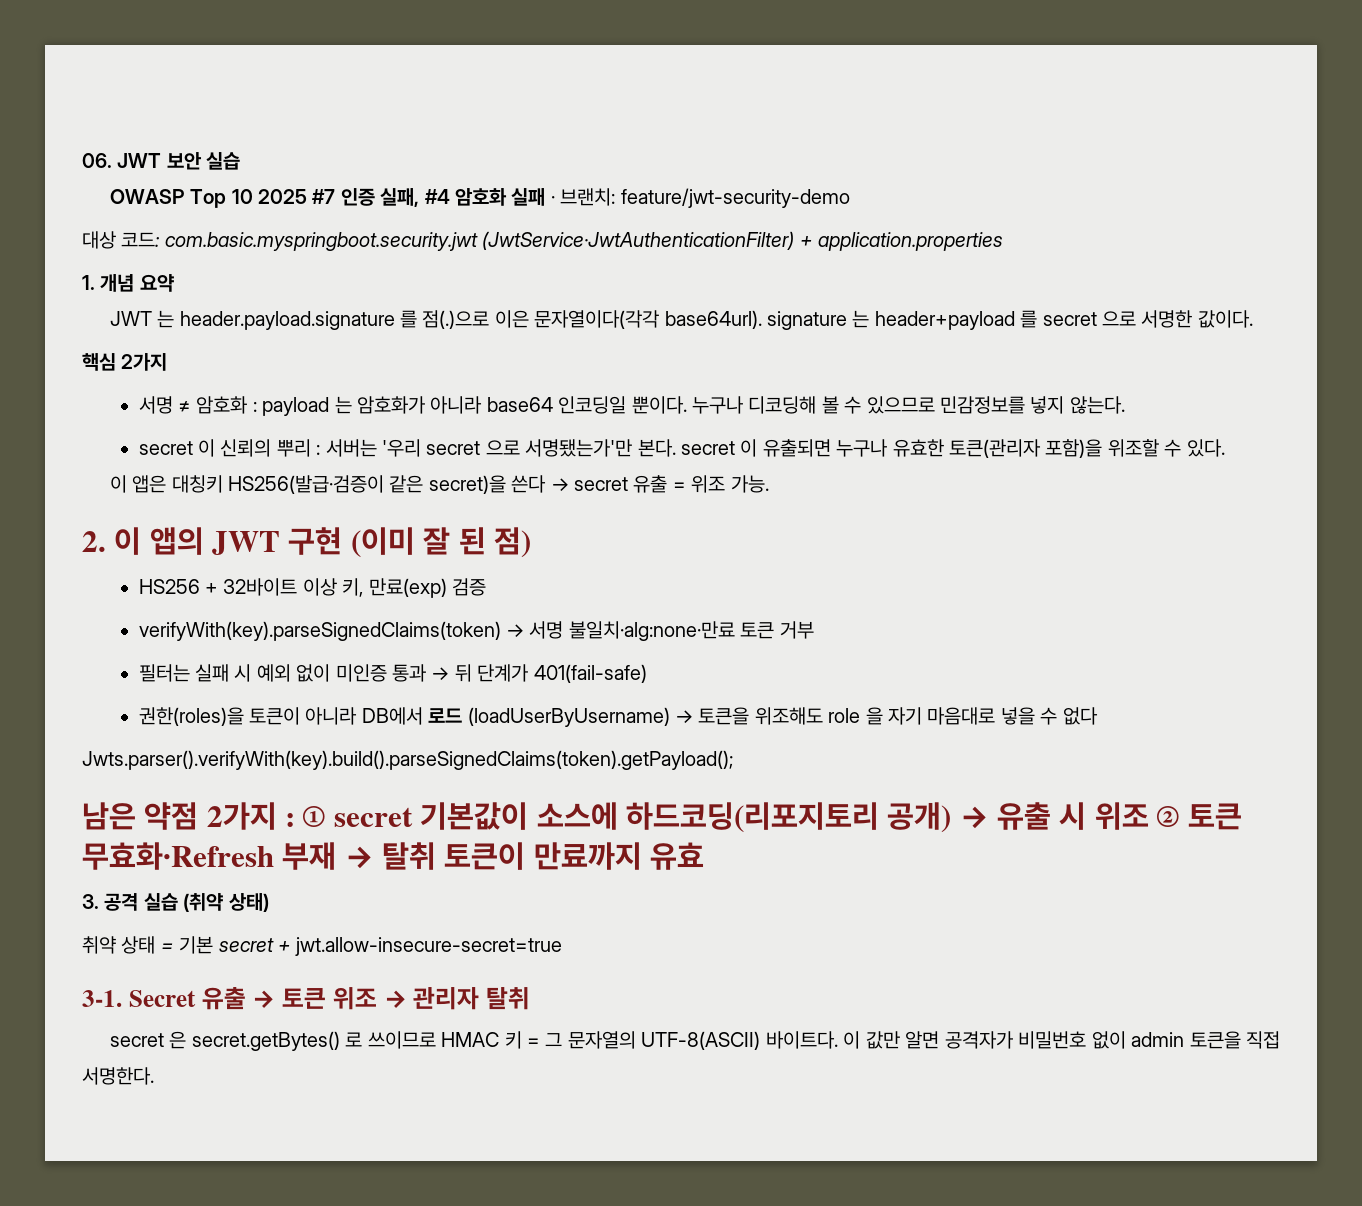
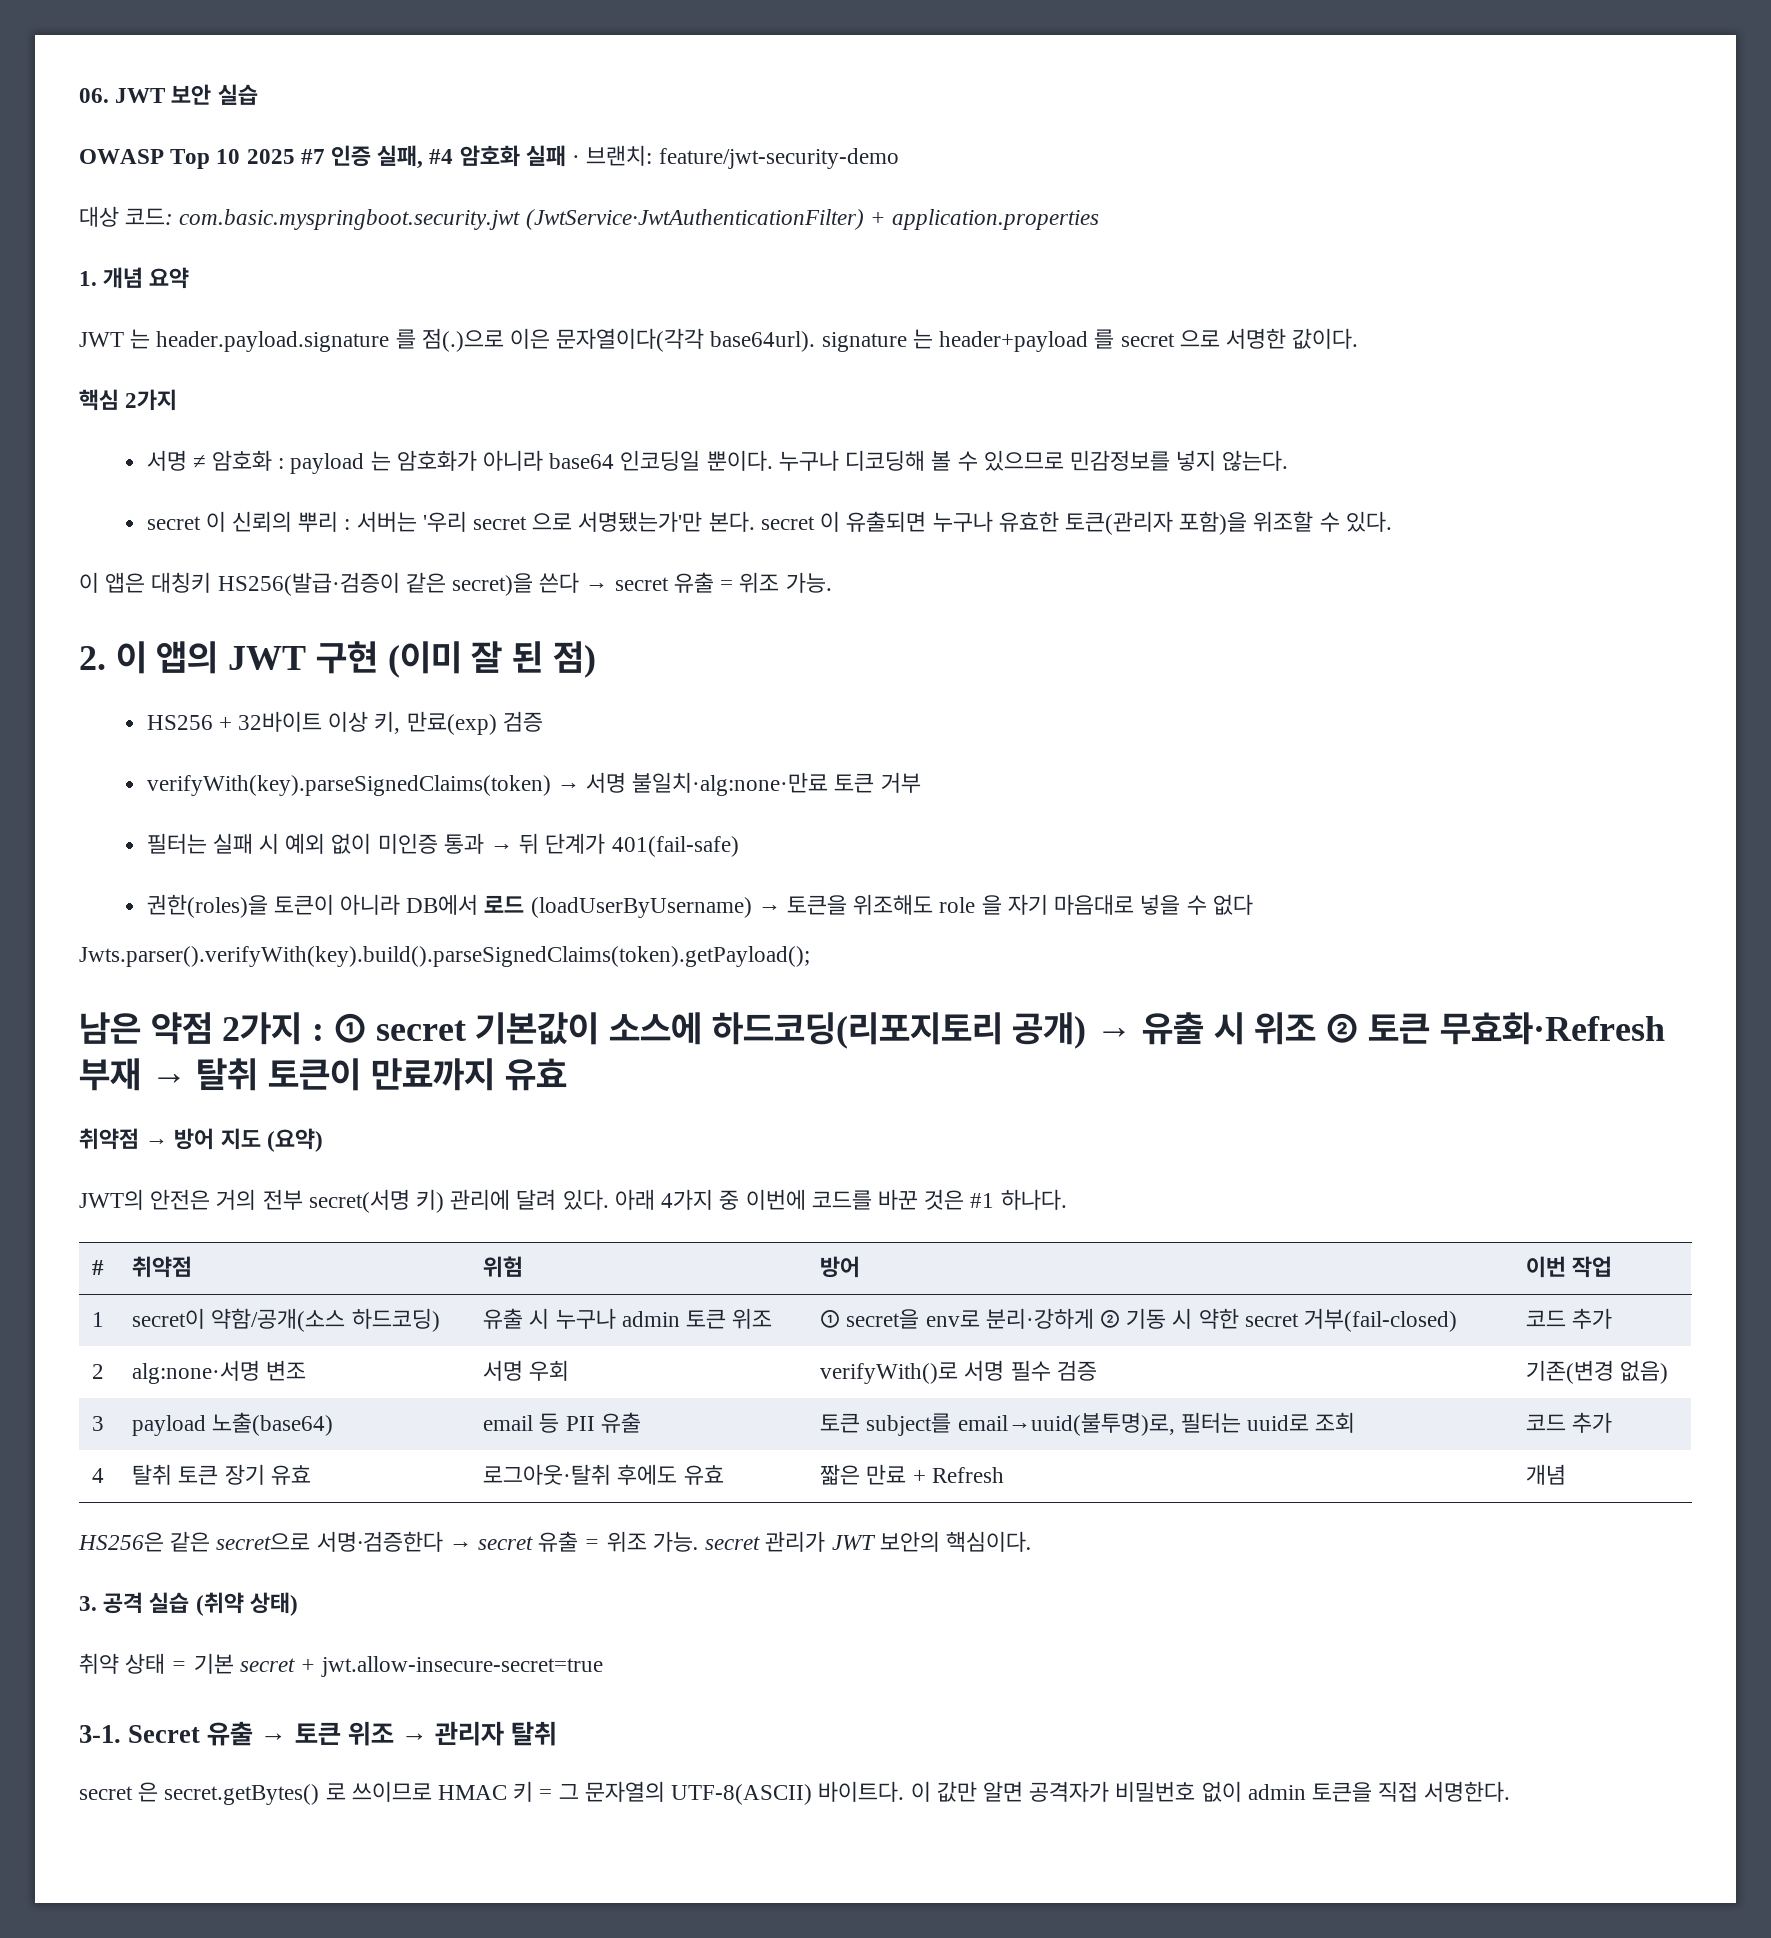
(705, 856) none -> [79,1128,323,1152] [79,1189,1067,1213] [92,1260,105,1275] [132,1256,193,1278] [483,1256,524,1278] [820,1256,861,1278] [1526,1256,1613,1278] [92,1312,105,1327] [132,1308,440,1332] [483,1308,773,1329] [820,1308,1457,1332] [1526,1308,1613,1329] [92,1364,105,1379] [132,1360,307,1384] [483,1360,570,1381] [820,1360,1097,1384] [1526,1360,1669,1384] [92,1416,105,1431] [132,1412,334,1436] [483,1412,641,1433] [820,1412,1356,1436] [1526,1412,1613,1433] [92,1468,105,1483] [132,1464,311,1485] [483,1464,724,1485] [820,1464,1004,1485] [1526,1464,1567,1485] [78,1531,1032,1552] // 취약점 → 방어 지도 (요약) // JWT의 안전은 거의 전부 secret(서명 키) 관리에 달려 있다. 아래 4가지 중 이번에 코드를 바꾼 것은 #1 하나다. // # | 취약점 | 위험 | 방어 | 이번 작업 // 1 | secret이 약함/공개(소스 하드코딩) | 유출 시 누구나 admin 토큰 위조 | ① secret을 env로 분리·강하게 ② 기동 시 약한 secret 거부(fail-closed) | 코드 추가 // 2 | alg:none·서명 변조 | 서명 우회 | verifyWith()로 서명 필수 검증 | 기존(변경 없음) // 3 | payload 노출(base64) | email 등 PII 유출 | 토큰 subject를 email→uuid(불투명)로, 필터는 uuid로 조회 | 코드 추가 // 4 | 탈취 토큰 장기 유효 | 로그아웃·탈취 후에도 유효 | 짧은 만료 + Refresh | 개념 // HS256은 같은 secret으로 서명·검증한다 → secret 유출 = 위조 가능. secret 관리가 JWT 보안의 핵심이다.

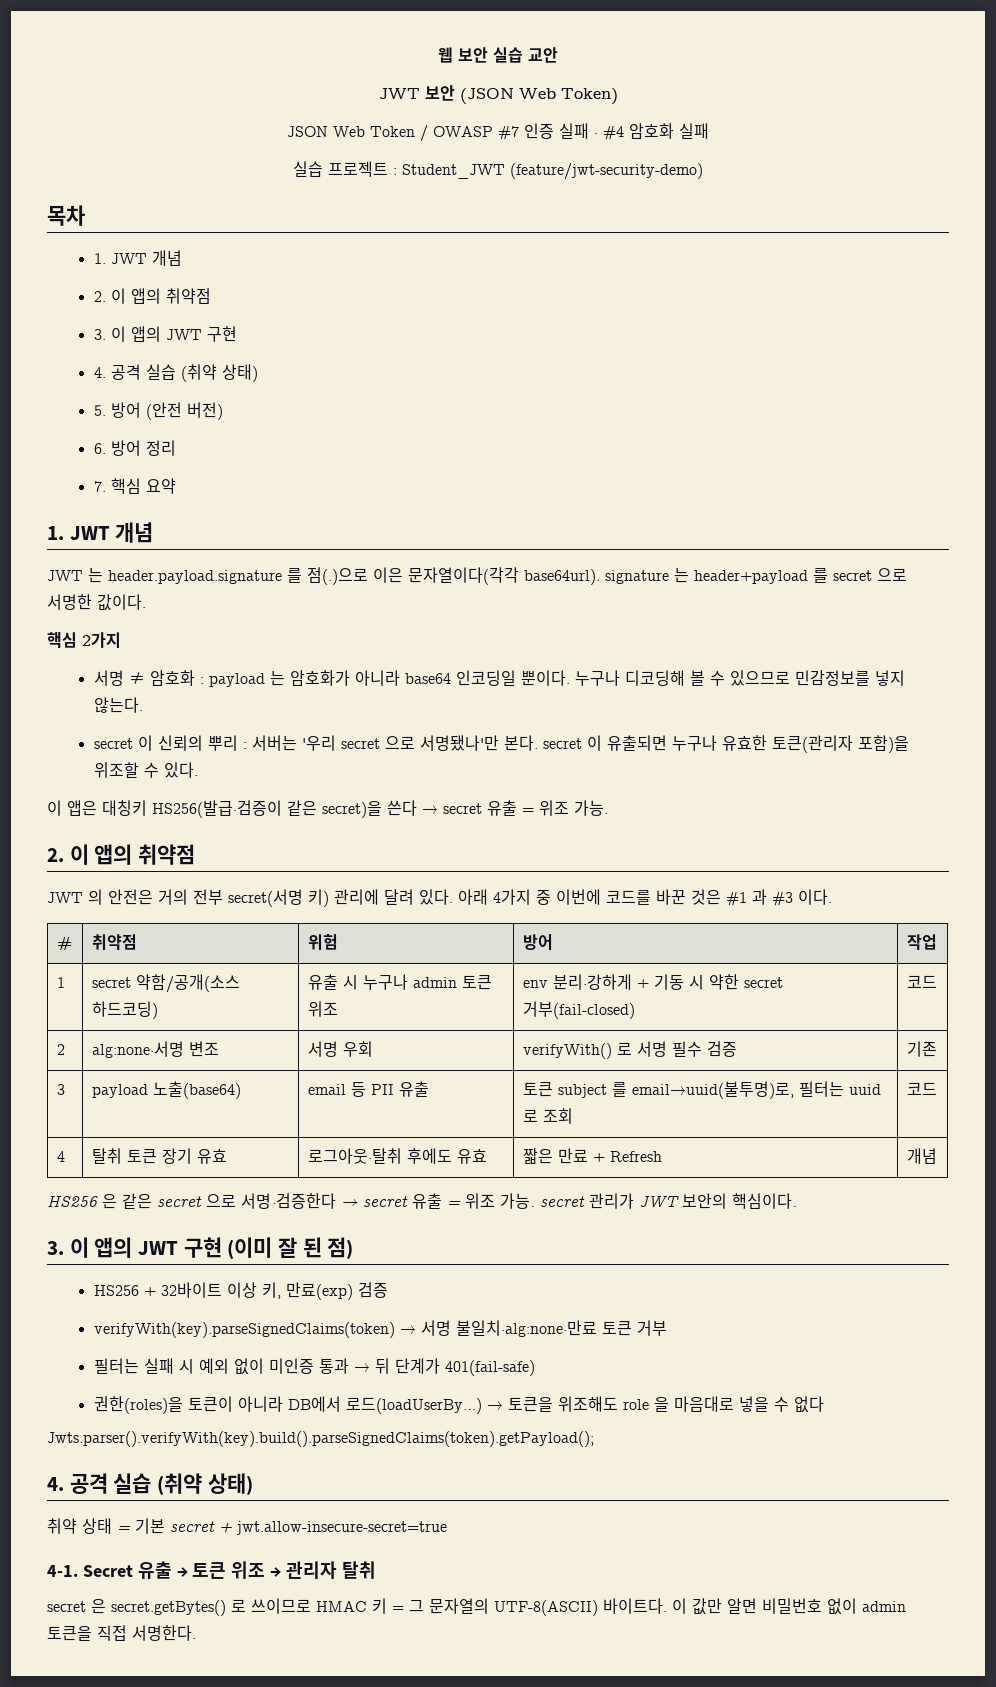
[79,84,258,105] [79,145,899,169] [79,206,1100,230] [79,267,190,289] 06. JWT 보안 실습 // OWASP Top 10 2025 #7 인증 실패, #4 암호화 실패 · 브랜치: feature/jwt-security-demo // 대상 코드: com.basic.myspringboot.security.jwt (JwtService·JwtAuthenticationFilter) + application.properties // 1. 개념 요약 -> [438,47,558,63] [378,85,618,105] [287,123,709,142] [293,161,703,180] [47,205,85,226] [93,250,182,266] [93,288,211,304] [93,326,237,342] [93,364,258,382] [93,402,223,420] [93,440,176,456] [93,478,176,494] [47,522,154,543] 웹 보안 실습 교안 // JWT 보안 (JSON Web Token) // JSON Web Token / OWASP #7 인증 실패 · #4 암호화 실패 // 실습 프로젝트 : Student_JWT (feature/jwt-security-demo) // 목차 // 1. JWT 개념 // 2. 이 앱의 취약점 // 3. 이 앱의 JWT 구현 // 4. 공격 실습 (취약 상태) // 5. 방어 (안전 버전) // 6. 방어 정리 // 7. 핵심 요약 // 1. JWT 개념
[578,511,703,532] 서명됐는가'만 -> [419,735,499,751] 서명됐나'만
(219, 657) none -> [138,844,196,865] [47,889,832,907] [56,936,72,951] [91,934,137,950] [307,934,338,950] [522,934,553,951] [906,934,937,950] [56,977,65,988] [91,974,240,993] [91,1001,158,1019] [307,974,492,990] [307,1001,338,1017] [522,974,783,990] [522,1001,635,1019] [906,975,937,988] [56,1044,65,1055] [91,1041,219,1058] [307,1041,373,1057] [522,1041,737,1059] [906,1041,937,1057] [56,1084,65,1095] [91,1081,241,1099] [307,1081,429,1097] [522,1081,881,1099] [522,1108,573,1124] [906,1082,937,1095] [56,1151,65,1162] [91,1148,227,1164] [307,1148,487,1164] [522,1148,662,1164] [906,1148,937,1164] [47,1193,797,1209] [47,1237,133,1258] 취약점 // JWT 의 안전은 거의 전부 secret(서명 키) 관리에 달려 있다. 아래 4가지 중 이번에 코드를 바꾼 것은 #1 과 #3 이다. // # | 취약점 | 위험 | 방어 | 작업 // 1 | secret 약함/공개(소스 하드코딩) | 유출 시 누구나 admin 토큰 위조 | env 분리·강하게 + 기동 시 약한 secret 거부(fail-closed) | 코드 // 2 | alg:none·서명 변조 | 서명 우회 | verifyWith() 로 서명 필수 검증 | 기존 // 3 | payload 노출(base64) | email 등 PII 유출 | 토큰 subject 를 email→uuid(불투명)로, 필터는 uuid 로 조회 | 코드 // 4 | 탈취 토큰 장기 유효 | 로그아웃·탈취 후에도 유효 | 짧은 만료 + Refresh | 개념 // HS256 은 같은 secret 으로 서명·검증한다 → secret 유출 = 위조 가능. secret 관리가 JWT 보안의 핵심이다. // 3. 이 앱의
[484,895,752,918] 로드 (loadUserByUsername) -> [345,1397,482,1414] 로드(loadUserBy…)
[1007,894,1048,915] 자기 -> (669, 1404) none
[79,1012,1665,1049] [79,1058,567,1091] [79,1128,323,1152] [79,1189,1067,1213] [92,1260,105,1275] [132,1256,193,1278] [483,1256,524,1278] [820,1256,861,1278] [1526,1256,1613,1278] [92,1312,105,1327] [132,1308,440,1332] [483,1308,773,1329] [820,1308,1457,1332] [1526,1308,1613,1329] [92,1364,105,1379] [132,1360,307,1384] [483,1360,570,1381] [820,1360,1097,1384] [1526,1360,1669,1384] [92,1416,105,1431] [132,1412,334,1436] [483,1412,641,1433] [820,1412,1356,1436] [1526,1412,1613,1433] [92,1468,105,1483] [132,1464,311,1485] [483,1464,724,1485] [820,1464,1004,1485] [1526,1464,1567,1485] [78,1531,1032,1552] [79,1596,97,1611] 남은 약점 2가지 : ① secret 기본값이 소스에 하드코딩(리포지토리 공개) → 유출 시 위조 ② 토큰 무효화·Refresh 부재 → 탈취 토큰이 만료까지 유효 // 취약점 → 방어 지도 (요약) // JWT의 안전은 거의 전부 secret(서명 키) 관리에 달려 있다. 아래 4가지 중 이번에 코드를 바꾼 것은 #1 하나다. // # | 취약점 | 위험 | 방어 | 이번 작업 // 1 | secret이 약함/공개(소스 하드코딩) | 유출 시 누구나 admin 토큰 위조 | ① secret을 env로 분리·강하게 ② 기동 시 약한 secret 거부(fail-closed) | 코드 추가 // 2 | alg:none·서명 변조 | 서명 우회 | verifyWith()로 서명 필수 검증 | 기존(변경 없음) // 3 | payload 노출(base64) | email 등 PII 유출 | 토큰 subject를 email→uuid(불투명)로, 필터는 uuid로 조회 | 코드 추가 // 4 | 탈취 토큰 장기 유효 | 로그아웃·탈취 후에도 유효 | 짧은 만료 + Refresh | 개념 // HS256은 같은 secret으로 서명·검증한다 → secret 유출 = 위조 가능. secret 관리가 JWT 보안의 핵심이다. // 3. -> [47,1477,64,1491] 4.
[79,1725,121,1743] 3-1. -> [47,1565,78,1577] 4-1.
[1029,1781,1110,1802] 공격자가 -> (757, 1606) none

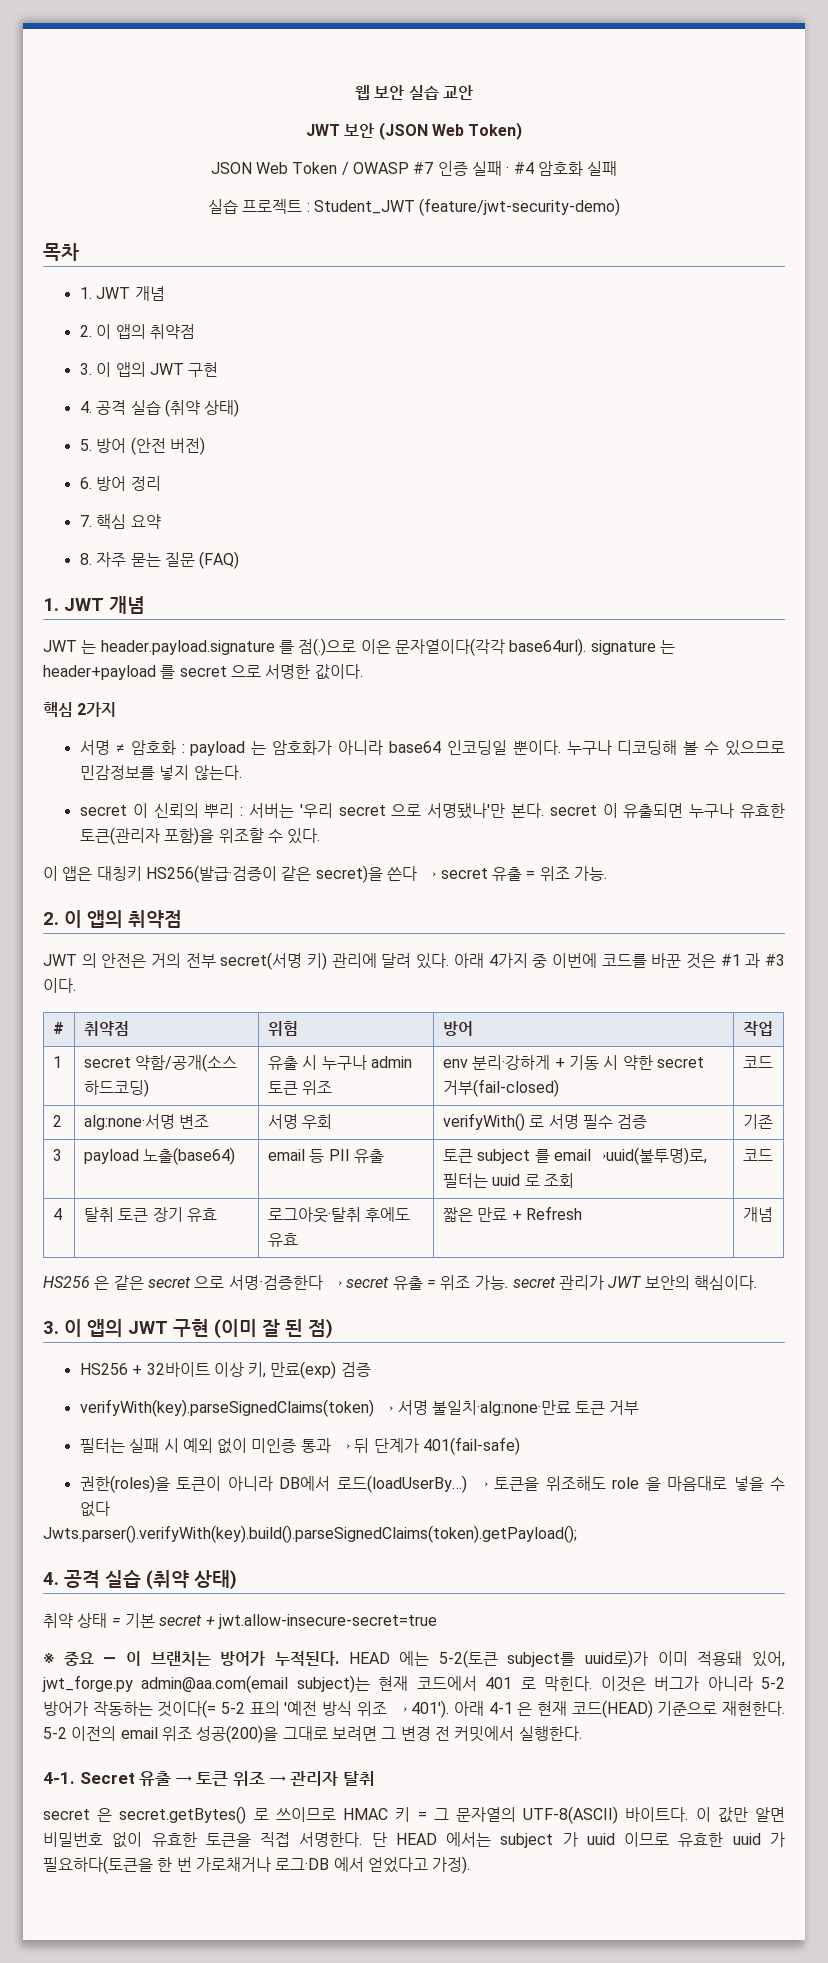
(176, 486) none -> [79,551,240,569] // 8. 자주 묻는 질문 (FAQ)
(447, 1528) none -> [43,1650,785,1668] [42,1675,785,1693] [43,1700,785,1718] [43,1725,582,1743] // ※ 중요 — 이 브랜치는 방어가 누적된다. HEAD 에는 5-2(토큰 subject를 uuid로)가 이미 적용돼 있어, jwt_forge.py admin@aa.com(email subject)는 현재 코드에서 401 로 막힌다. 이것은 버그가 아니라 5-2 방어가 작동하는 것이다(= 5-2 표의 '예전 방식 위조 → 401'). 아래 4-1 은 현재 코드(HEAD) 기준으로 재현한다. 5-2 이전의 email 위조 성공(200)을 그대로 보려면 그 변경 전 커밋에서 실행한다.
[862,1601,906,1612] admin -> [151,1832,197,1847] 유효한
(196, 1633) none -> [371,1832,785,1848] [43,1856,471,1874] 단 HEAD 에서는 subject 가 uuid 이므로 유효한 uuid 가 필요하다(토큰을 한 번 가로채거나 로그·DB 에서 얻었다고 가정).

